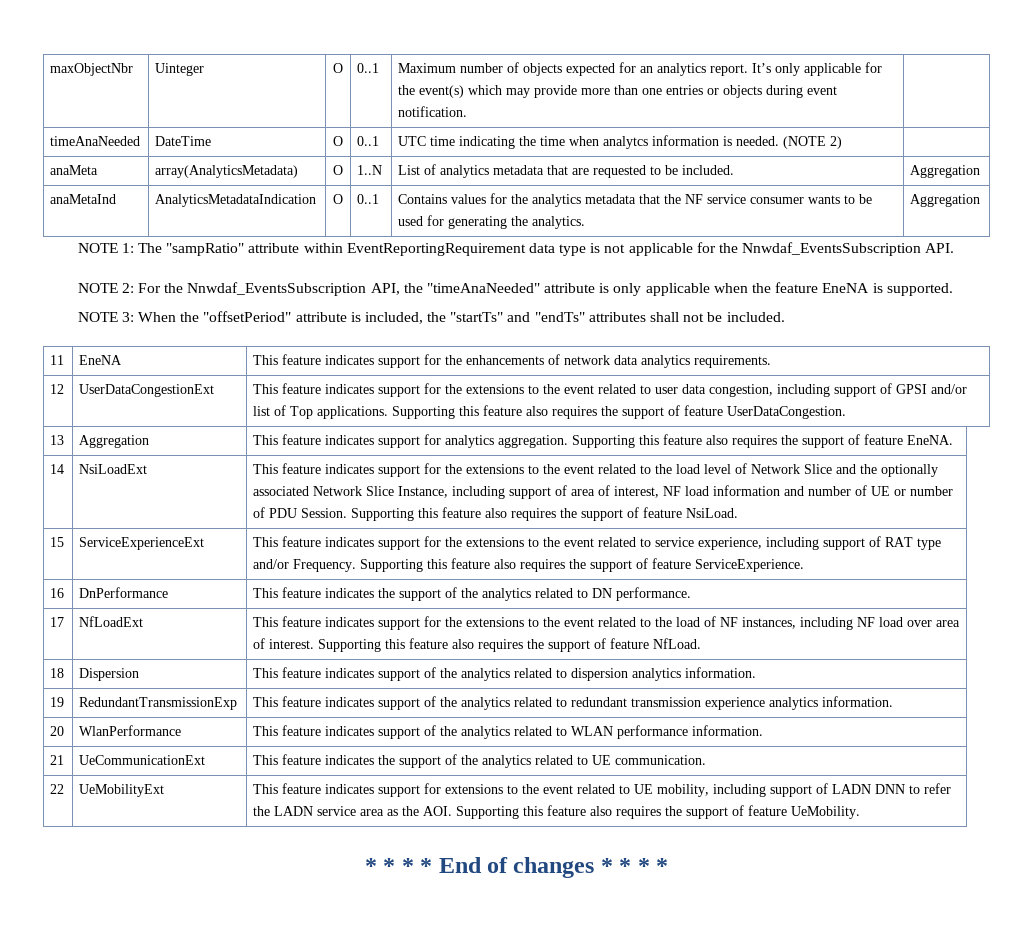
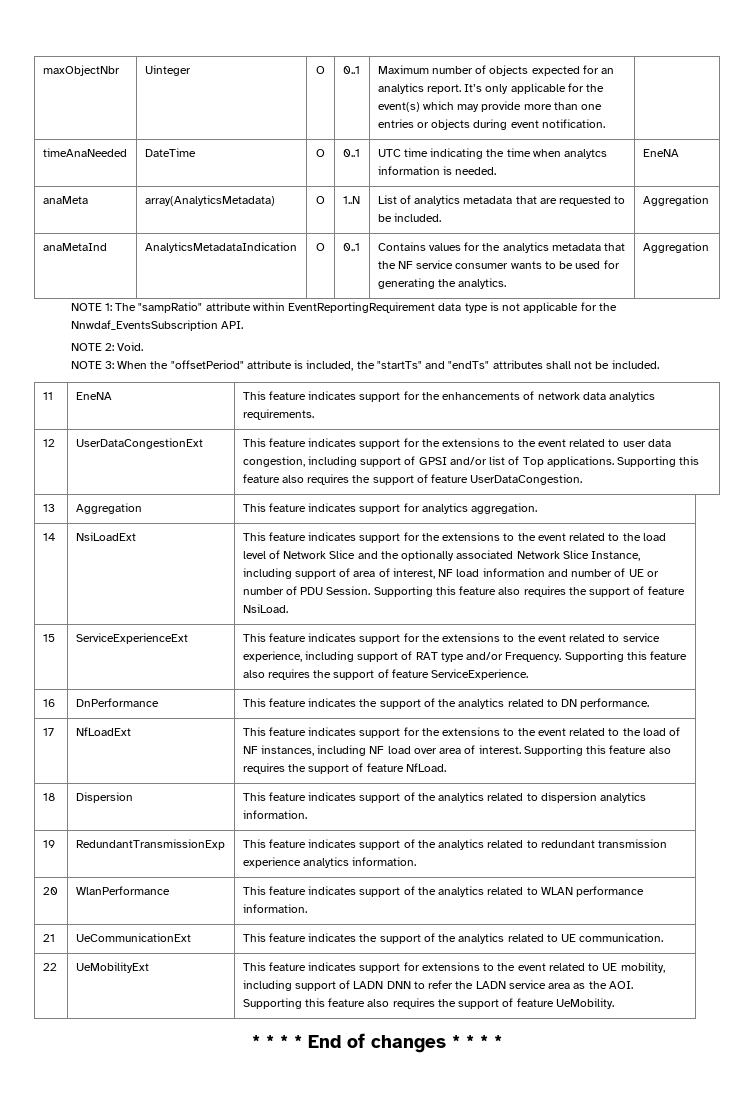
[783,136,843,149] (NOTE 2) | -> [642,149,679,157] | EneNA
[138,282,953,296] For the Nnwdaf_EventsSubscription API, the "timeAnaNeeded" attribute is only applicable when the feature EneNA is supported. -> [117,342,144,351] Void.
[572,434,954,448] Supporting this feature also requires the support of feature EneNA. -> (538, 508) none

